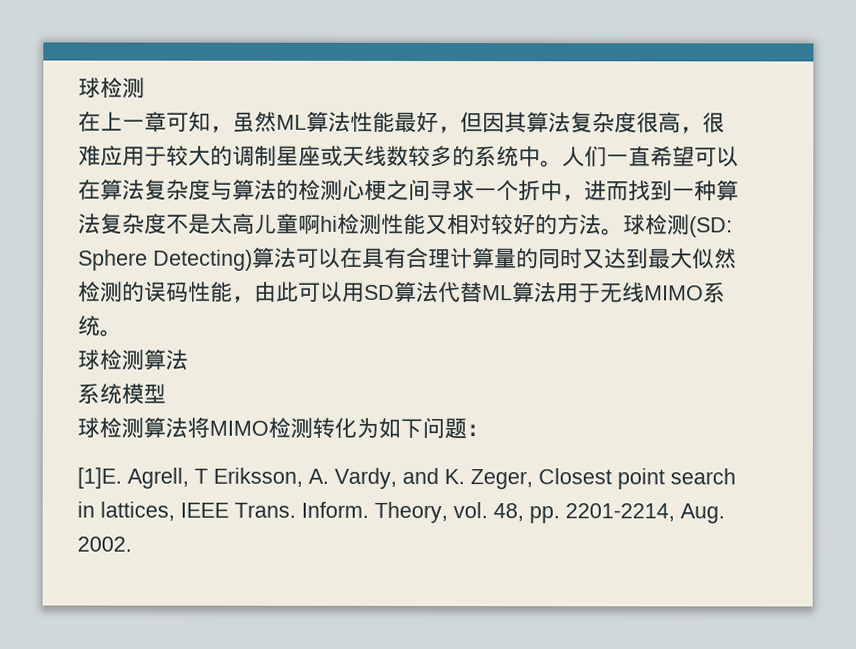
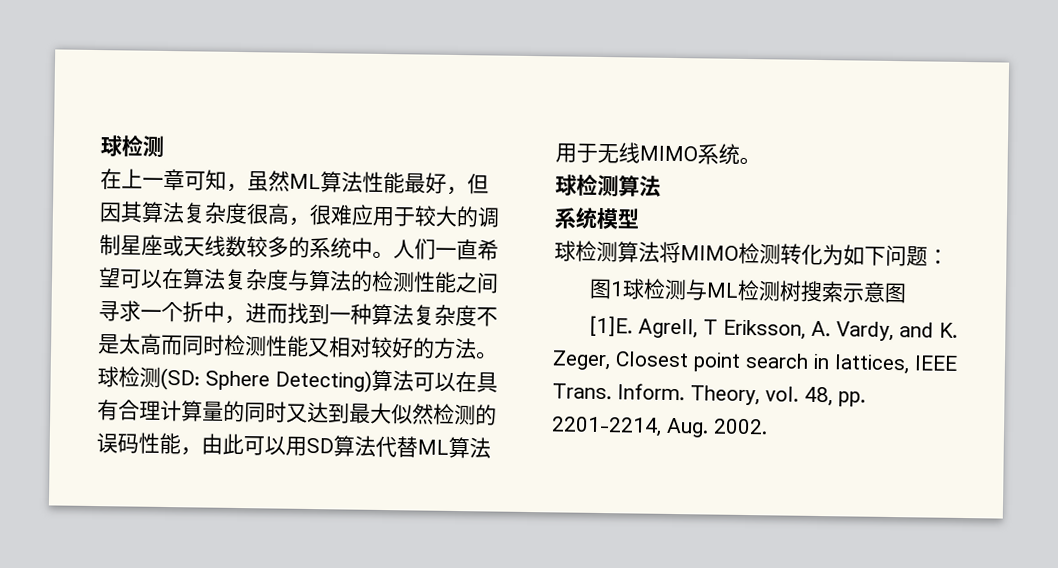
[342,179,387,201] 心梗 -> [413,271,457,293] 性能
[254,212,338,234] 儿童啊hi -> [160,334,225,356] 而同时
(489, 430) none -> [589,278,908,304] // 图1球检测与ML检测树搜索示意图

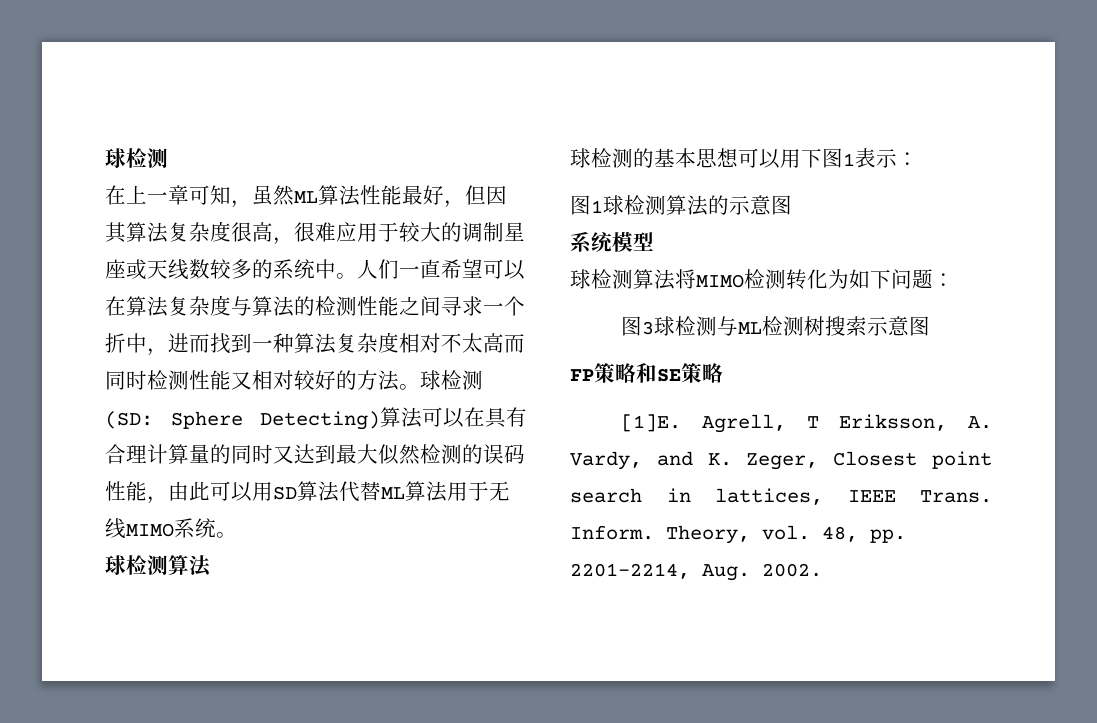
[476,307,498,327] [97,334,120,355] 不是 -> [399,333,462,353] 相对不
(661, 186) none -> [570,148,918,169] [570,195,792,216] // 球检测的基本思想可以用下图1表示： // 图1球检测算法的示意图
[610,281,625,297] 1 -> [642,321,655,335] 3
(908, 293) none -> [570,363,723,383] // FP策略和SE策略

